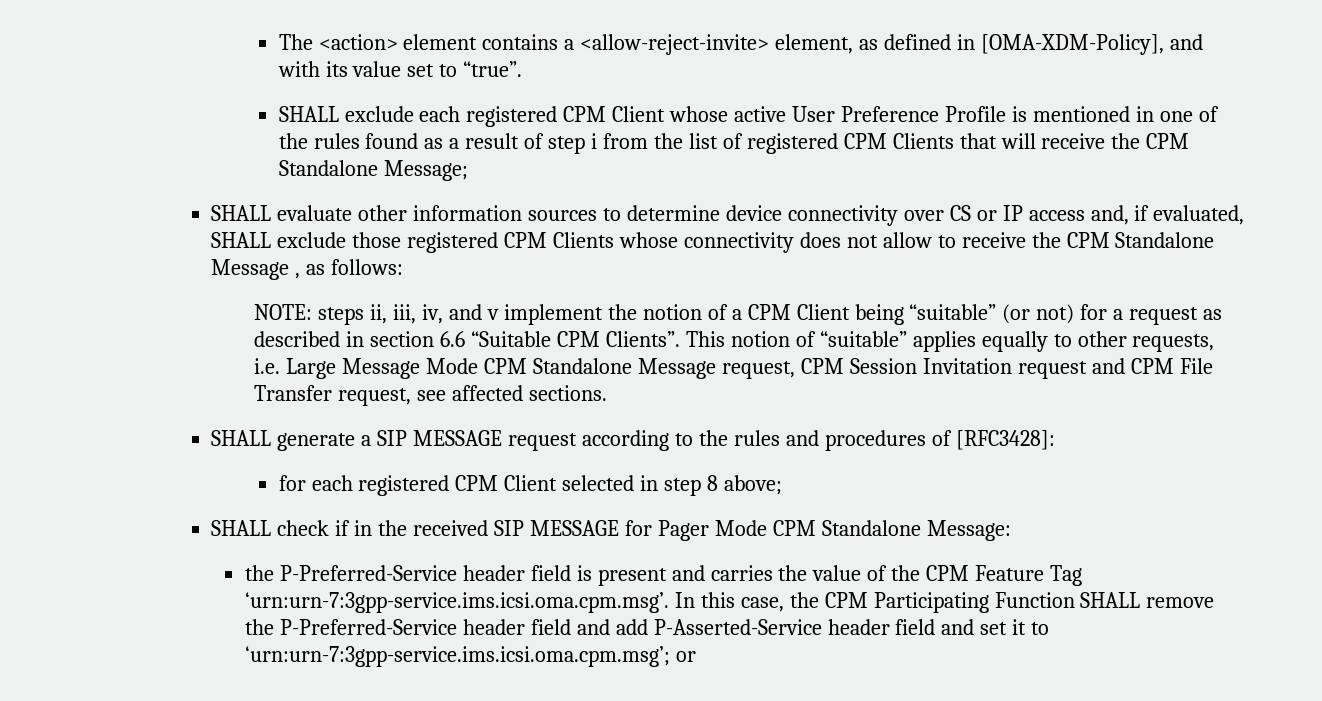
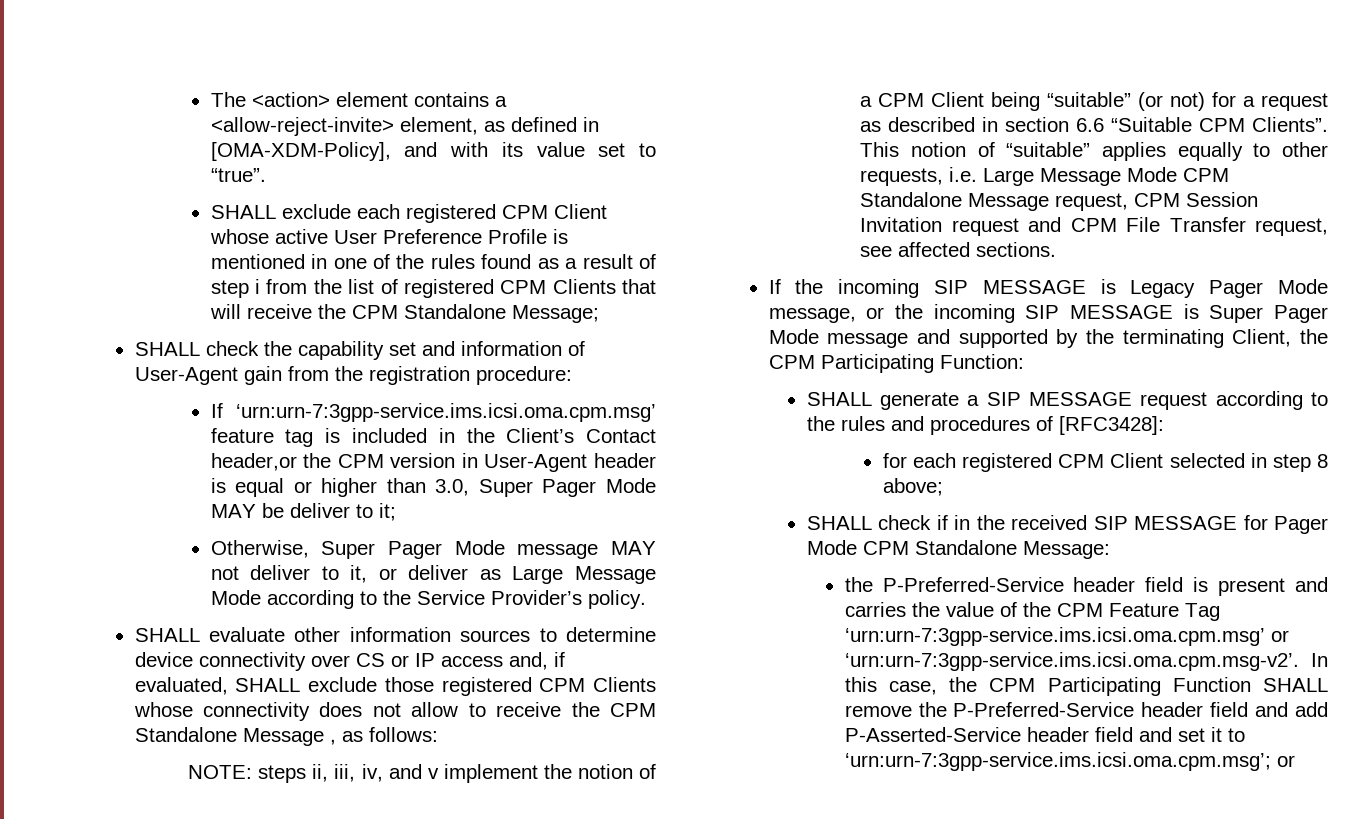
(468, 170) none -> [134,341,585,360] [134,366,572,385] [210,403,656,422] [210,428,656,447] [210,453,656,472] [210,478,656,497] [210,503,396,521] [210,540,656,559] [210,565,656,584] [210,590,646,609] // SHALL check the capability set and information of User-Agent gain from the registration procedure: // If ‘urn:urn-7:3gpp-service.ims.icsi.oma.cpm.msg’ feature tag is included in the Client’s Contact header,or the CPM version in User-Agent header is equal or higher than 3.0, Super Pager Mode MAY be deliver to it; // Otherwise, Super Pager Mode message MAY not deliver to it, or deliver as Large Message Mode according to the Service Provider’s policy.
(608, 393) none -> [768,279,1329,298] [768,304,1329,323] [768,329,1328,348] [768,354,1024,373] // If the incoming SIP MESSAGE is Legacy Pager Mode message, or the incoming SIP MESSAGE is Super Pager Mode message and supported by the terminating Client, the CPM Participating Function:
[244,592,669,613] ‘urn:urn-7:3gpp-service.ims.icsi.oma.cpm.msg’. -> [844,627,1289,646] [844,652,1299,671] ‘urn:urn-7:3gpp-service.ims.icsi.oma.cpm.msg’ or ‘urn:urn-7:3gpp-service.ims.icsi.oma.cpm.msg-v2’.

